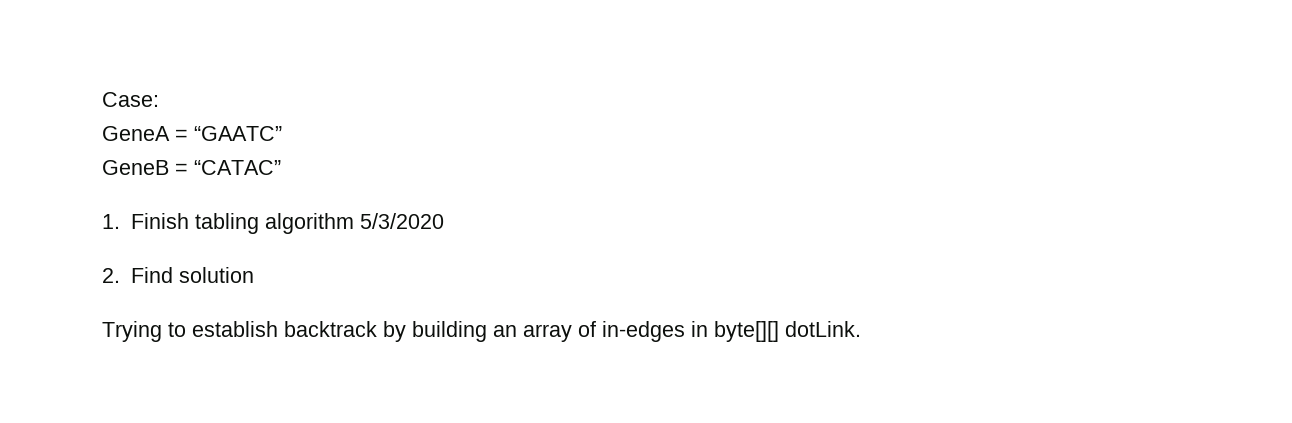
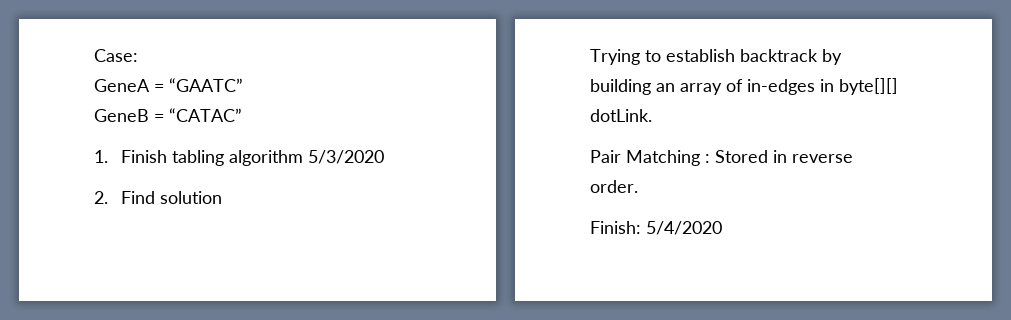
(861, 329) none -> [590,150,853,166] [590,180,638,193] [590,221,722,235] // Pair Matching : Stored in reverse order. // Finish: 5/4/2020

